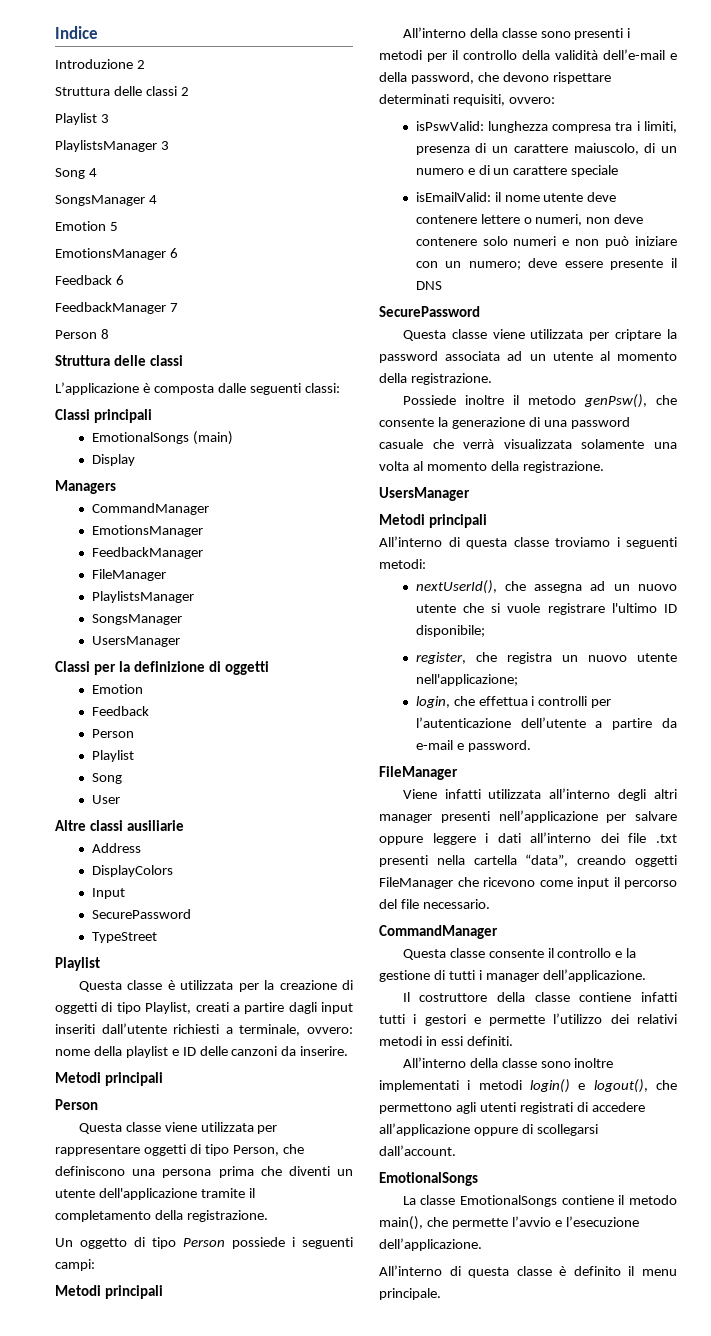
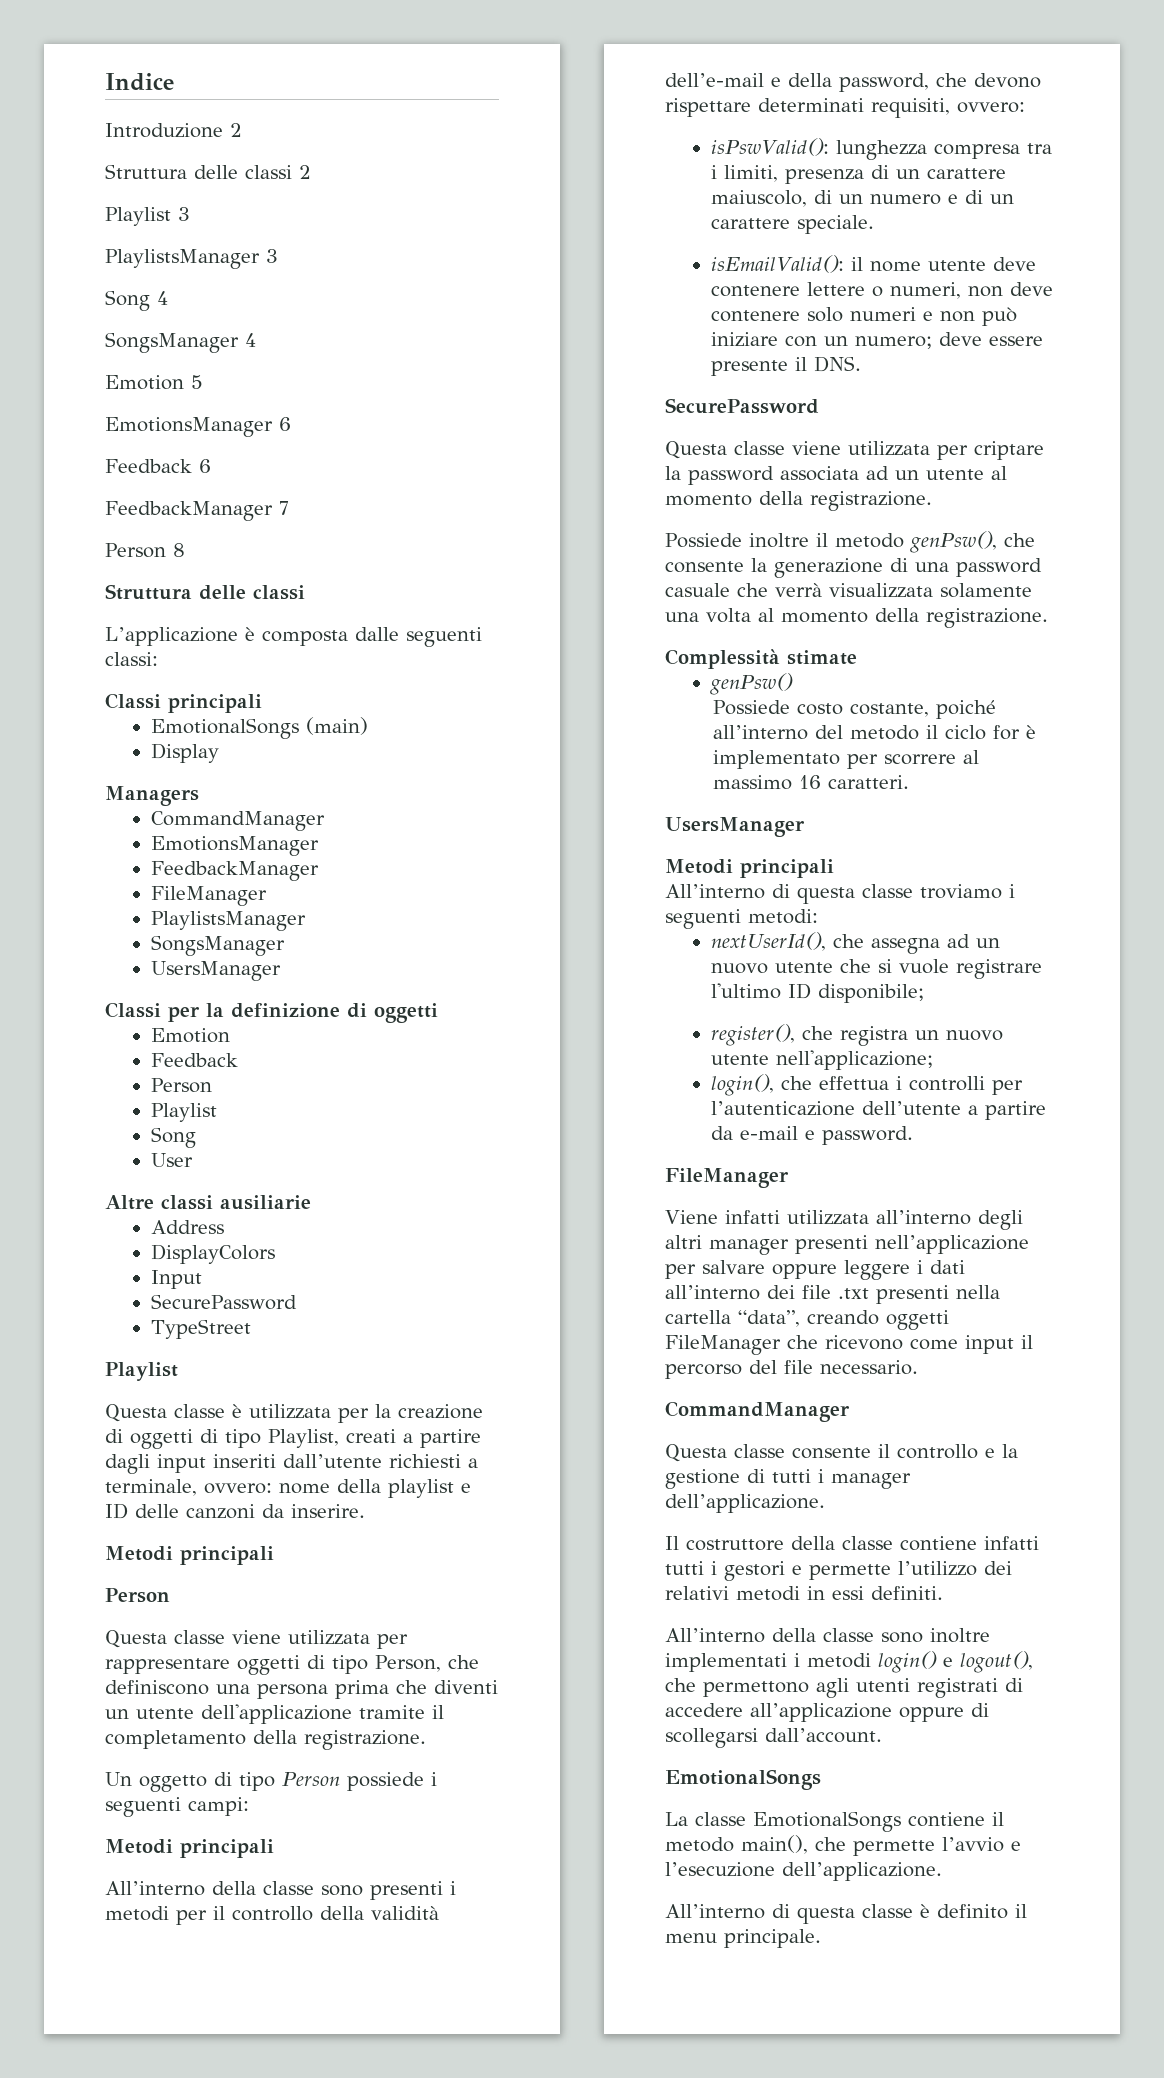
[415,121,484,131] isPswValid: -> [711,138,830,156] isPswValid():
[571,165,619,177] [415,192,491,202] speciale // isEmailValid: -> [797,215,875,234] [711,255,845,273] speciale. // isEmailValid():
[415,281,442,290] DNS -> [814,356,862,372] DNS.
(604, 467) none -> [665,649,857,669] [710,673,794,695] [712,700,996,719] [712,725,1036,740] [712,750,979,769] [712,775,909,790] // Complessità stimate // genPsw() // Possiede costo costante, poiché all’interno del metodo il ciclo for è implementato per scorrere al massimo 16 caratteri.
[415,652,466,664] register, -> [711,1024,796,1046] register(),
[415,696,450,708] login, -> [711,1074,775,1096] login(),

